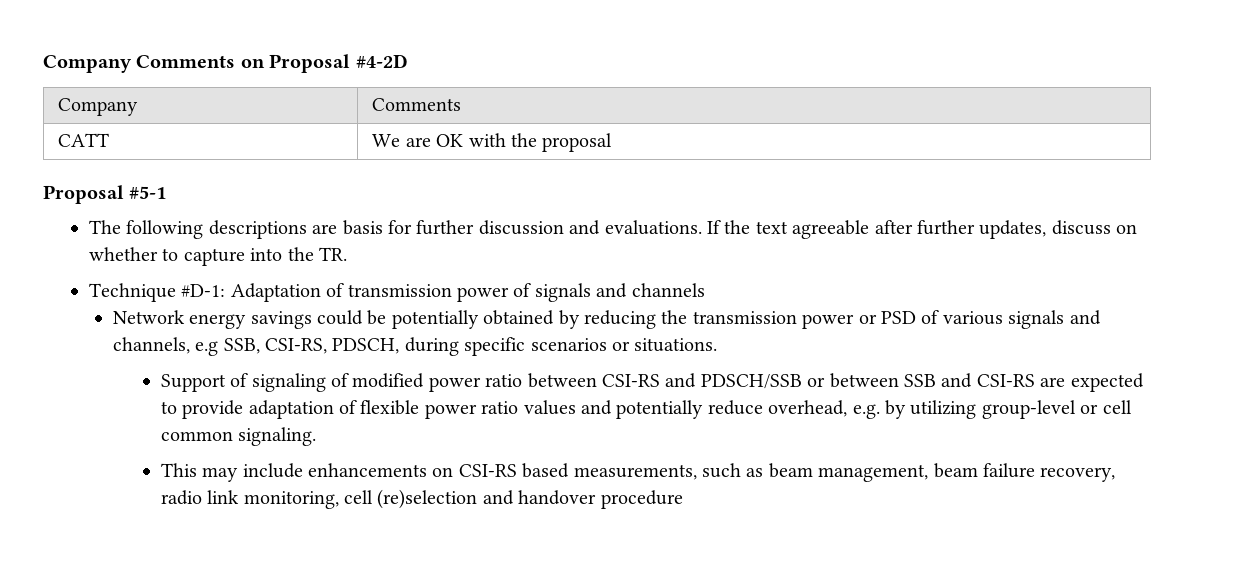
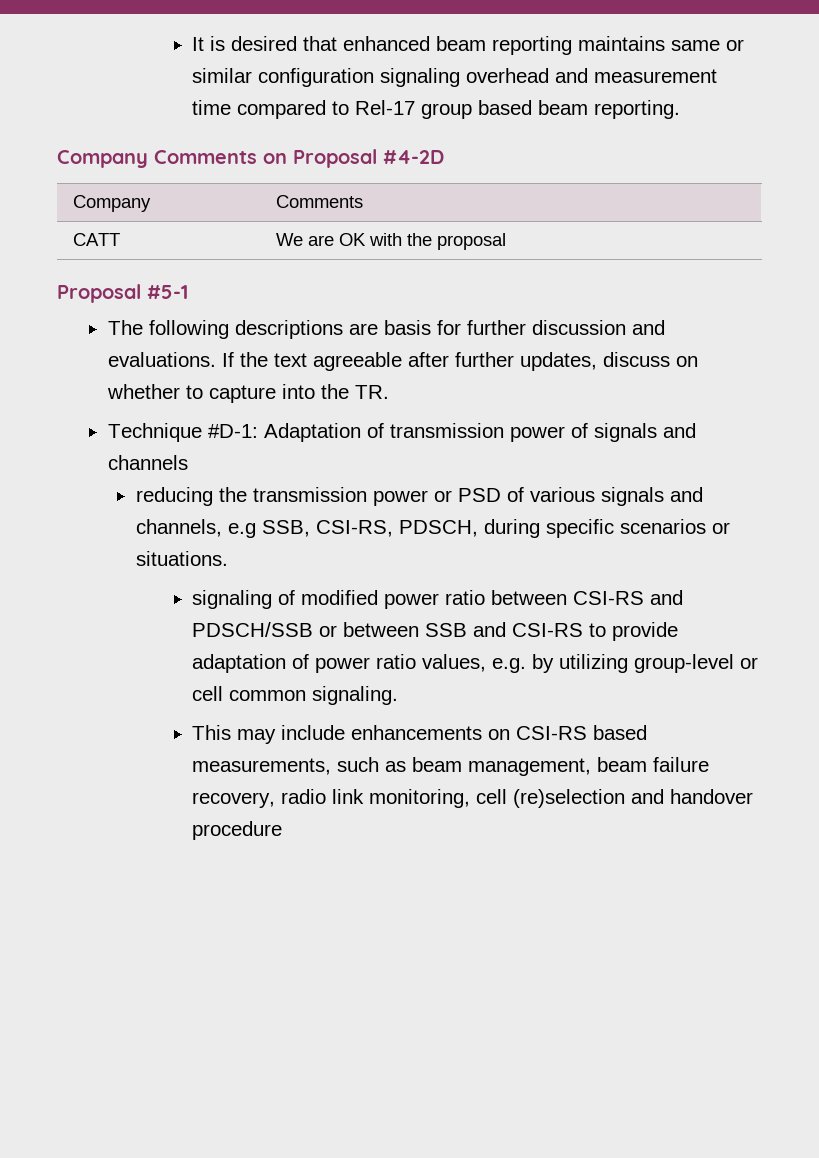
(43, 64) none -> [192,36,745,55] [192,68,718,87] [192,100,681,119] It is desired that enhanced beam reporting maintains same or similar configuration signaling overhead and measurement time compared to Rel-17 group based beam reporting. //
[112,310,580,329] Network energy savings could be potentially obtained by -> (188, 462) none
[160,373,249,392] Support of -> (228, 558) none
[1040,373,1144,392] are expected -> (584, 630) none
[360,400,848,419] flexible power ratio values and potentially reduce overhead, -> [315,654,487,673] power ratio values,

